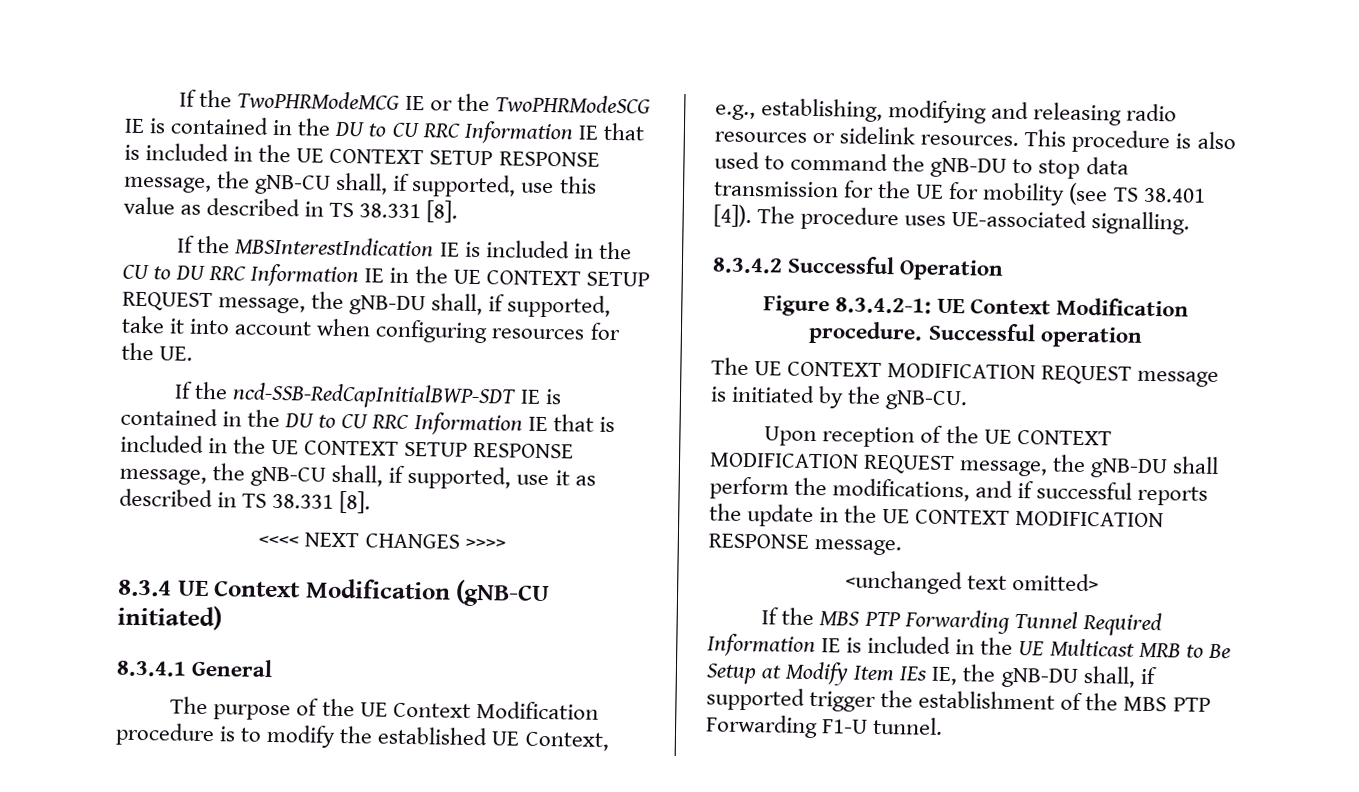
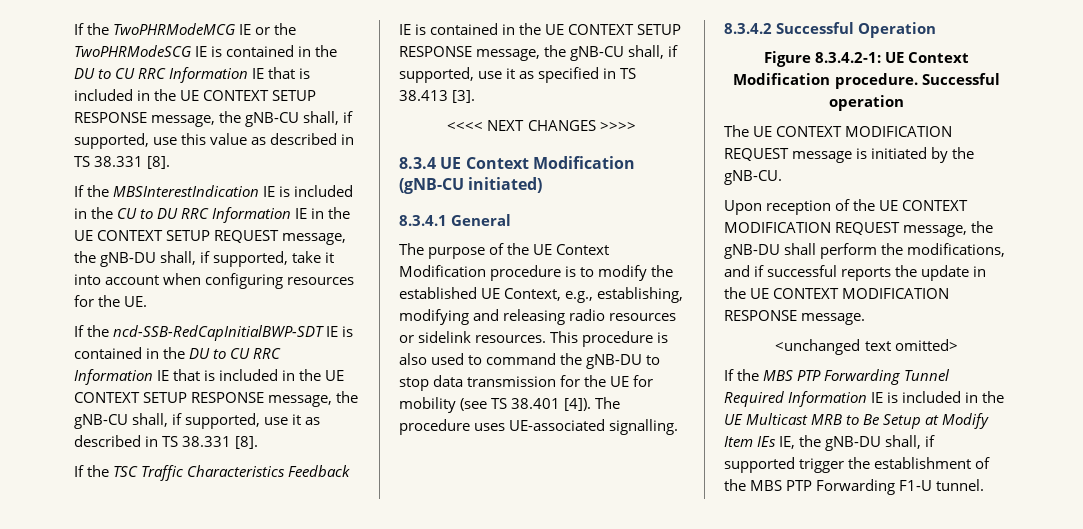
(372, 502) none -> [74,465,351,481] [399,23,682,35] [399,45,679,61] [399,67,637,83] [399,90,476,103] // If the TSC Traffic Characteristics Feedback IE is contained in the UE CONTEXT SETUP RESPONSE message, the gNB-CU shall, if supported, use it as specified in TS 38.413 [3].

